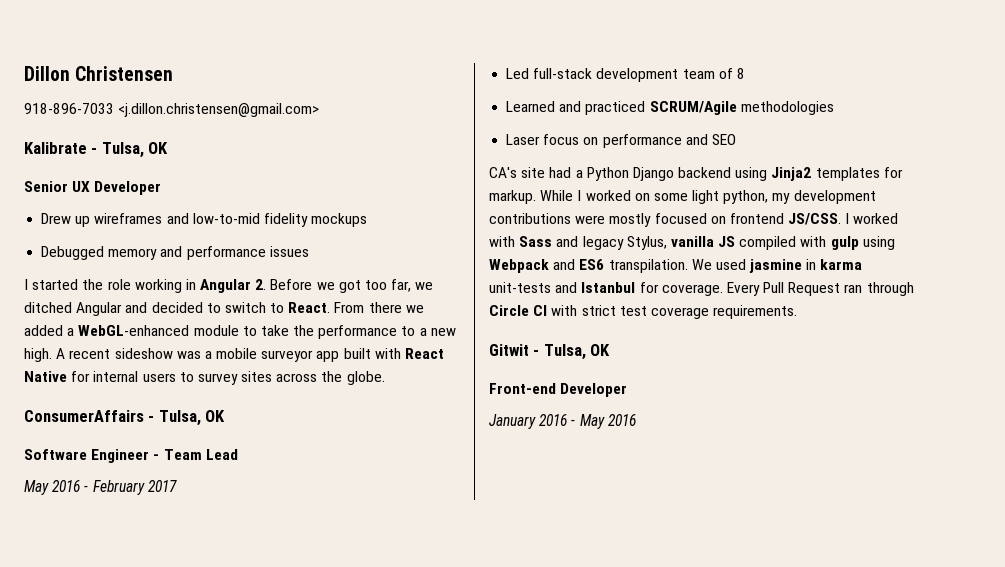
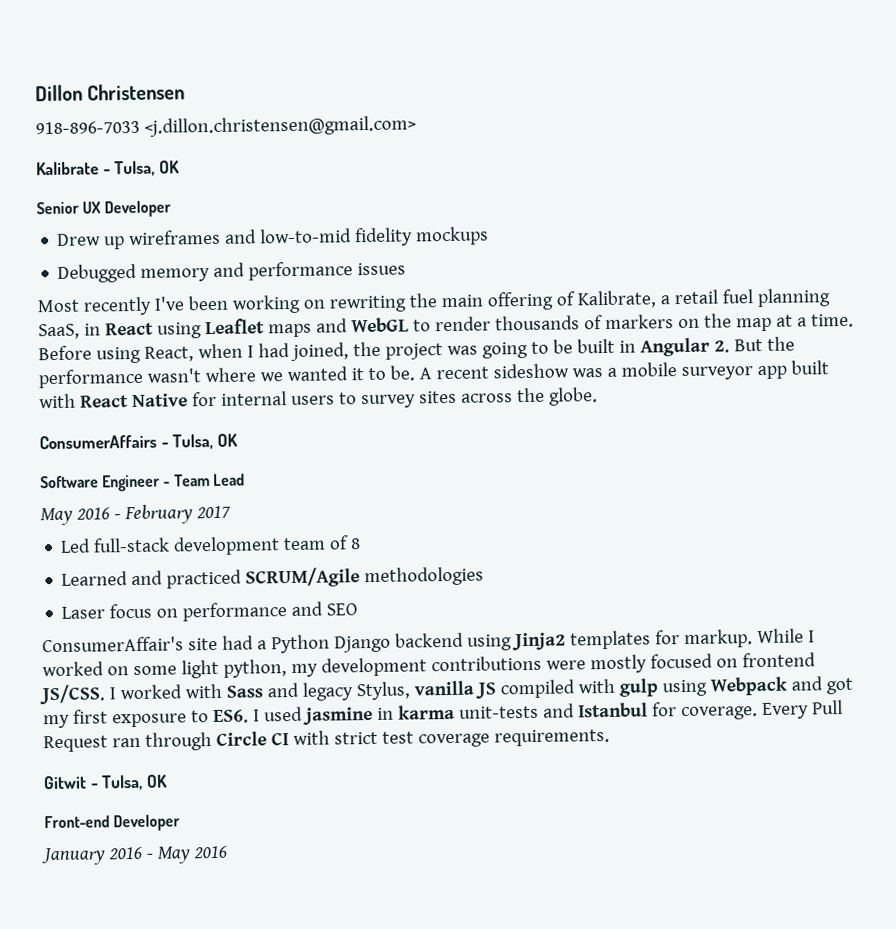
[24,279,434,293] [24,302,424,316] [24,325,456,339] [24,348,52,362] I started the role working in Angular 2. Before we got too far, we ditched Angular and decided to switch to React. From there we added a WebGL-enhanced module to take the performance to a new high. -> [37,288,831,316] [38,313,854,340] [38,336,795,364] [38,365,415,389] Most recently I've been working on rewriting the main offering of Kalibrate, a retail fuel planning SaaS, in React using Leaflet maps and WebGL to render thousands of markers on the map at a time. Before using React, when I had joined, the project was going to be built in Angular 2. But the performance wasn't where we wanted it to be.
[489,167,517,178] CA's -> [42,636,184,653] ConsumerAffair's
[579,259,712,273] ES6 transpilation. We -> [825,677,853,695] [43,709,260,729] got my first exposure to ES6. I

